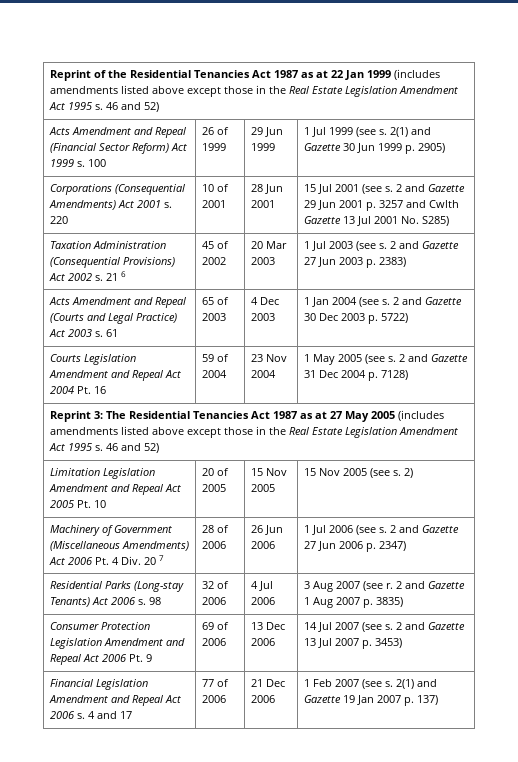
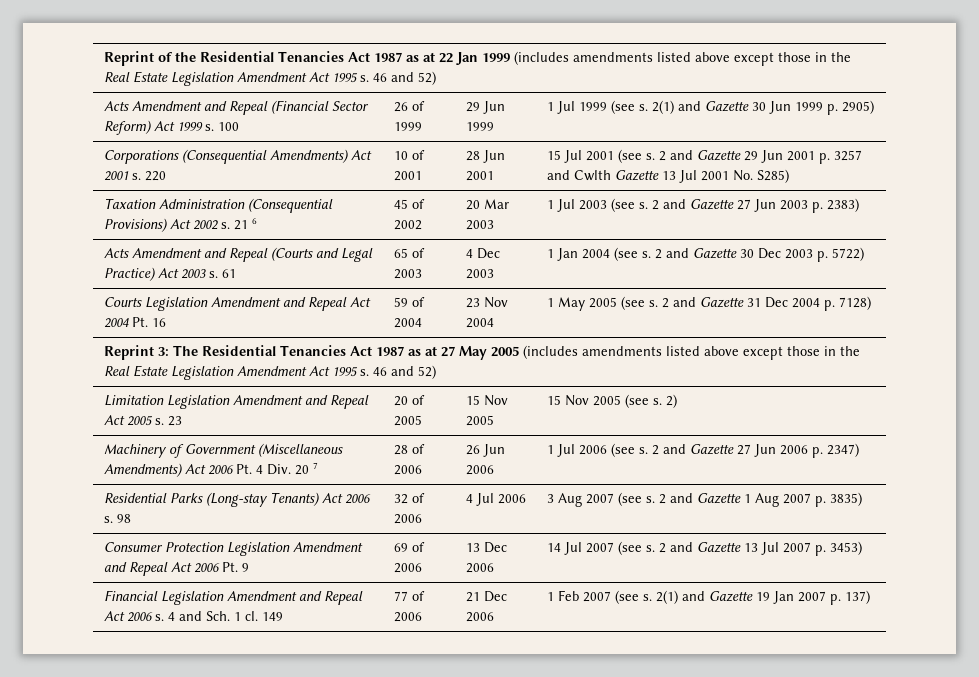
[76,500,106,508] Pt. 10 -> [154,416,182,426] s. 23
[385,583,393,589] r. -> [645,496,655,503] s.
[119,711,132,719] 17 -> [205,611,283,621] Sch. 1 cl. 149

